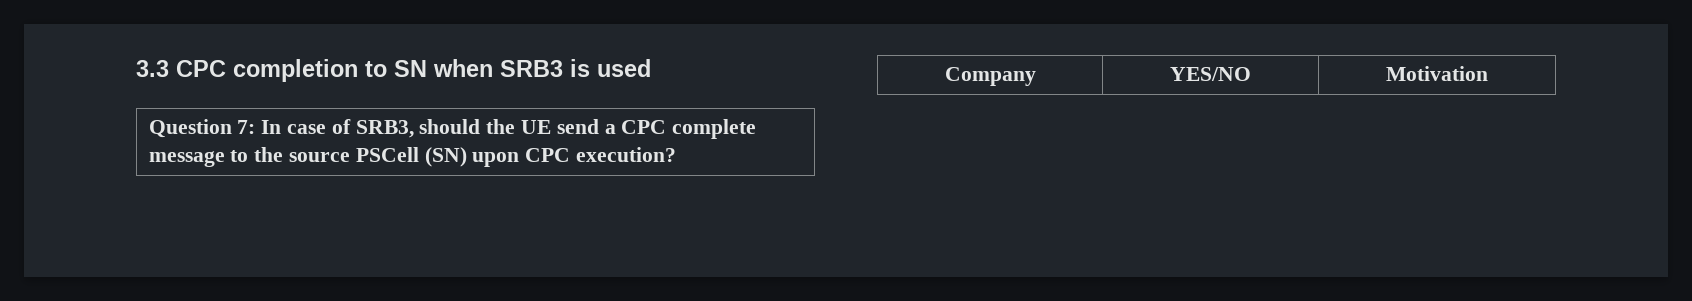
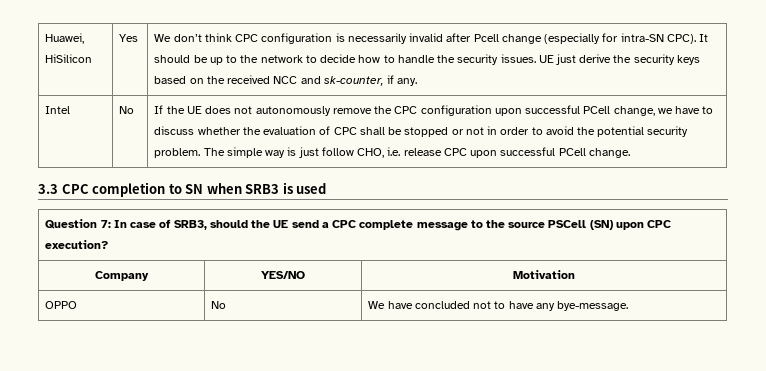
(136, 68) none -> [45,33,85,44] [45,54,93,63] [119,34,139,42] [154,33,708,44] [154,54,700,65] [154,75,418,86] [45,106,71,114] [119,106,135,114] [154,105,714,116] [154,126,689,137] [154,147,630,158] Huawei, HiSilicon | Yes | We don’t think CPC configuration is necessarily invalid after Pcell change (especially for intra-SN CPC). It should be up to the network to decide how to handle the security issues. UE just derive the security keys based on the received NCC and sk-counter, if any. // Intel | No | If the UE does not autonomously remove the CPC configuration upon successful PCell change, we have to discuss whether the evaluation of CPC shall be stopped or not in order to avoid the potential security problem. The simple way is just follow CHO, i.e. release CPC upon successful PCell change. //
(1488, 73) none -> [45,301,78,309] [211,301,227,309] [368,301,629,311] // OPPO | No | We have concluded not to have any bye-message.

